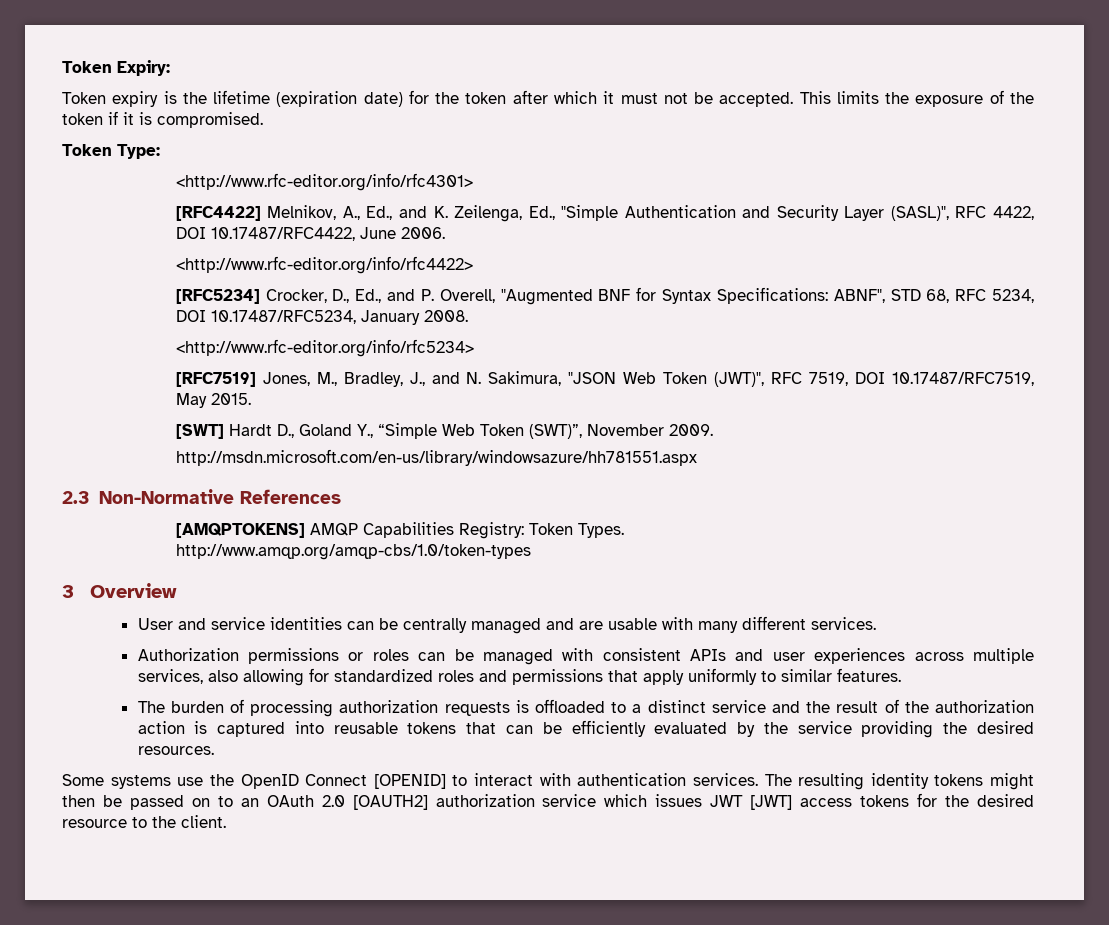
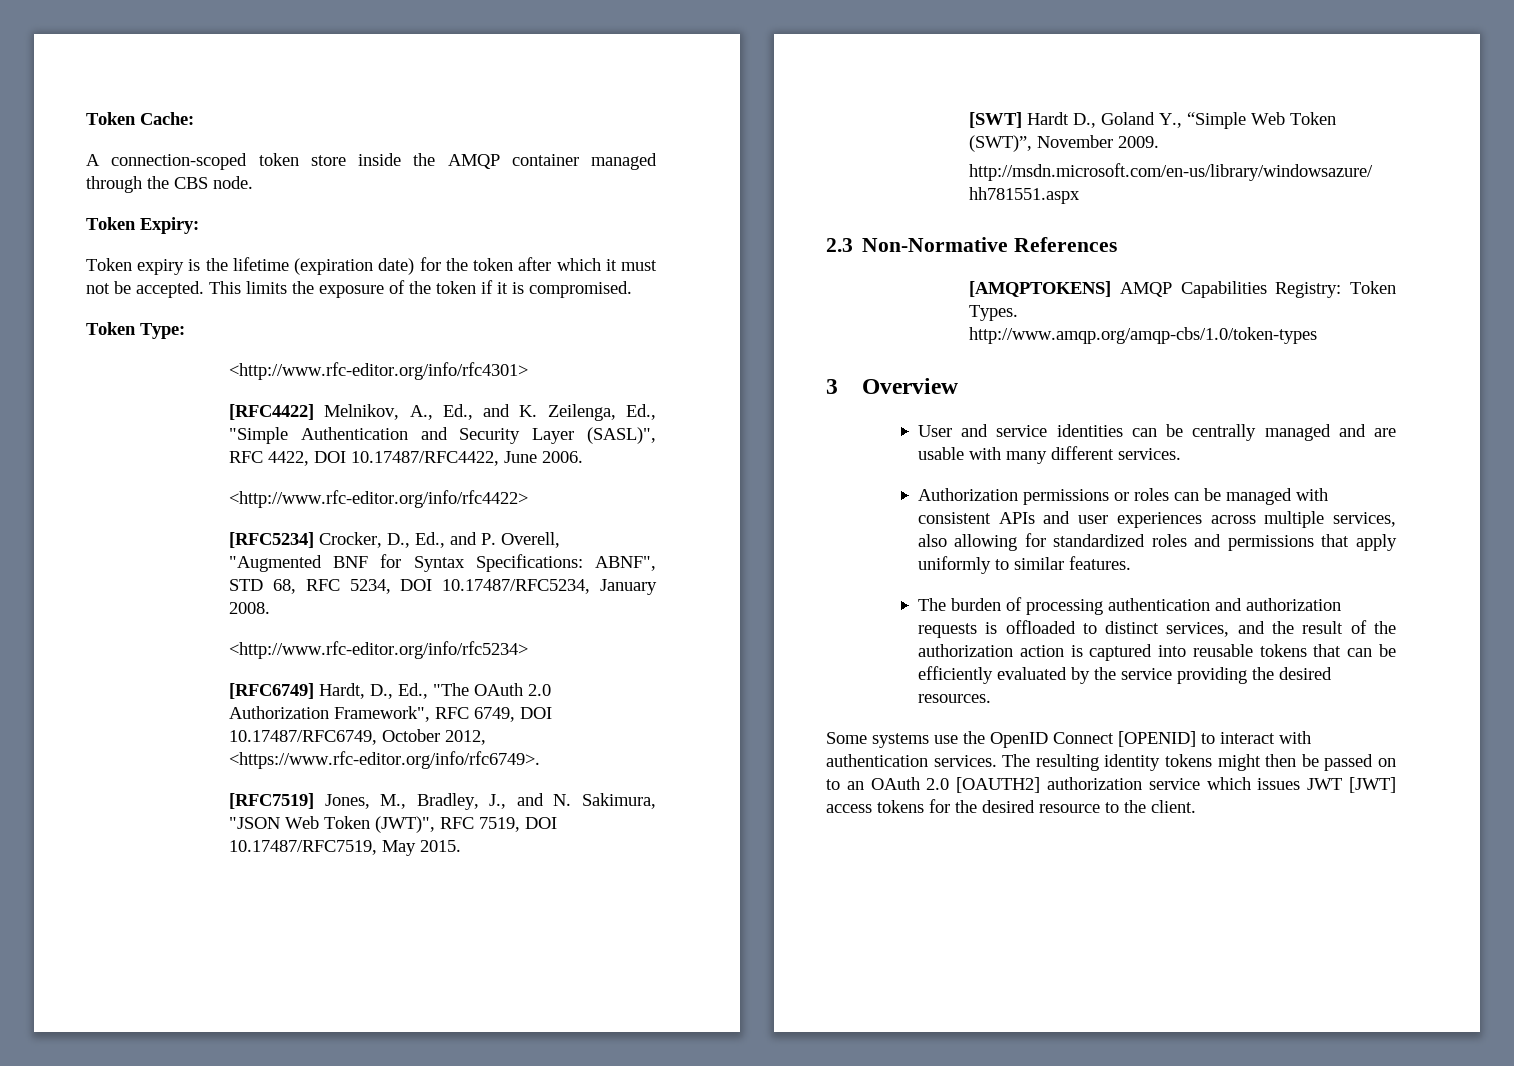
[62,61,112,73] Token -> [86,112,194,125] [86,153,657,170] [86,176,253,193] [86,217,136,230] Token Cache: // A connection-scoped token store inside the AMQP container managed through the CBS node. // Token
(474, 348) none -> [229,683,552,699] [229,706,553,722] [229,729,487,745] [229,751,541,769] // [RFC6749] Hardt, D., Ed., "The OAuth 2.0 Authorization Framework", RFC 6749, DOI 10.17487/RFC6749, October 2012, <https://www.rfc-editor.org/info/rfc6749>.
(334, 708) none -> [1107,598,1242,611] authentication and
[632,700,766,713] a distinct service -> [1105,621,1230,637] distinct services,

